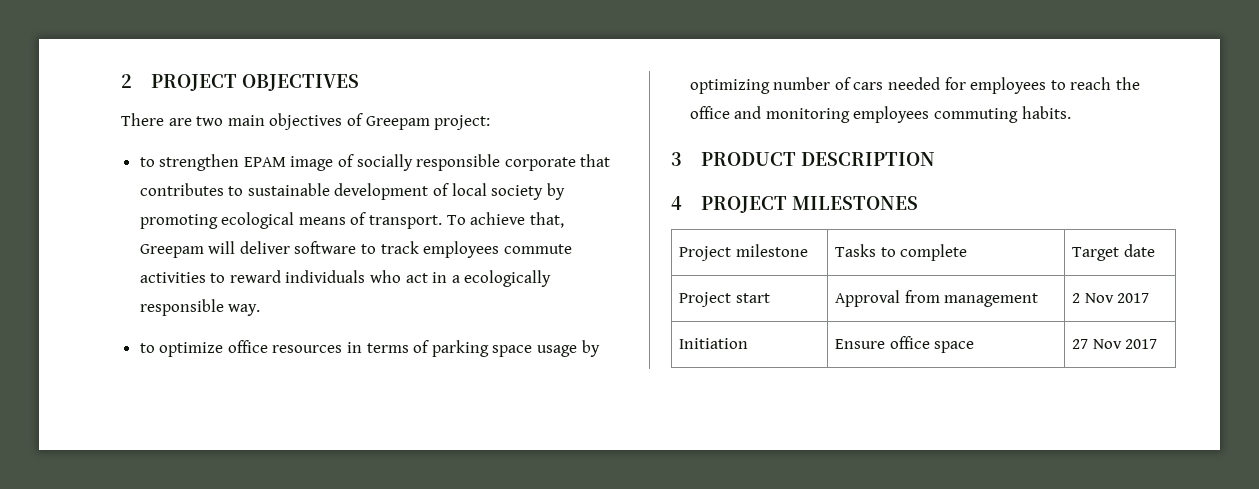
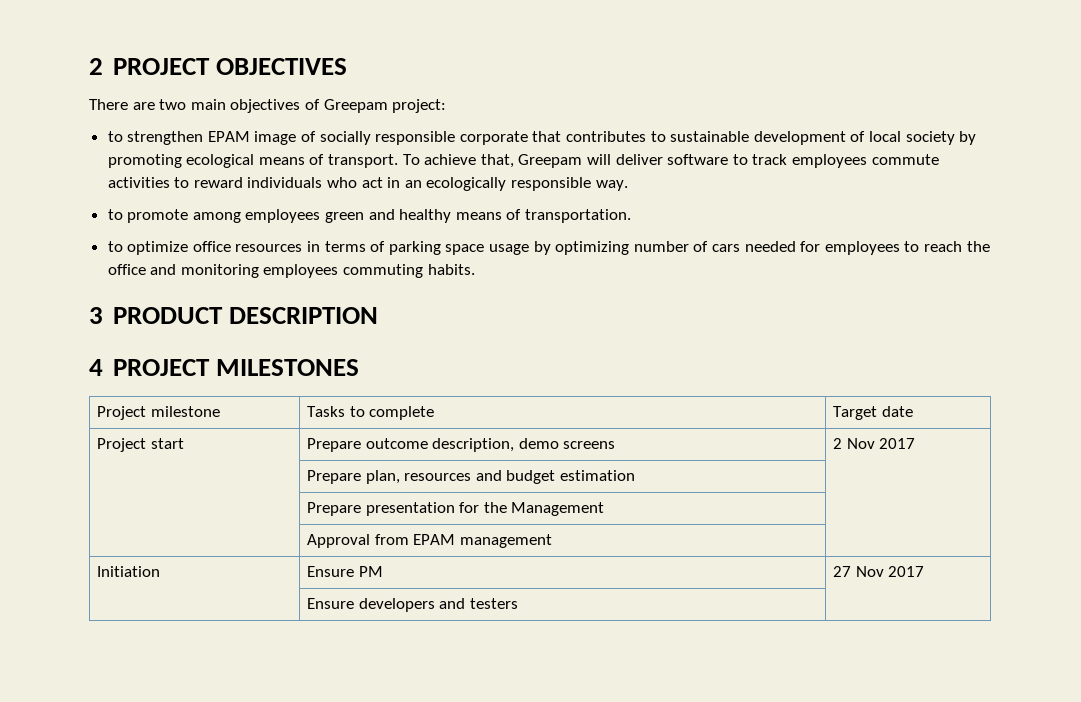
[451,275,460,283] a -> [404,180,422,188] an
(261, 310) none -> [107,209,632,223] // to promote among employees green and healthy means of transportation.
[835,290,1039,307] [1072,293,1150,303] Approval from management | 2 Nov 2017 -> [307,438,616,452] [833,438,916,449] [307,470,635,484] [307,502,605,516] [307,534,552,548] Prepare outcome description, demo screens | 2 Nov 2017 // | Prepare plan, resources and budget estimation | // | Prepare presentation for the Management | // | Approval from EPAM management |
[889,336,975,353] office space -> [358,566,383,577] PM
(1158, 344) none -> [307,598,518,612] // | Ensure developers and testers |

